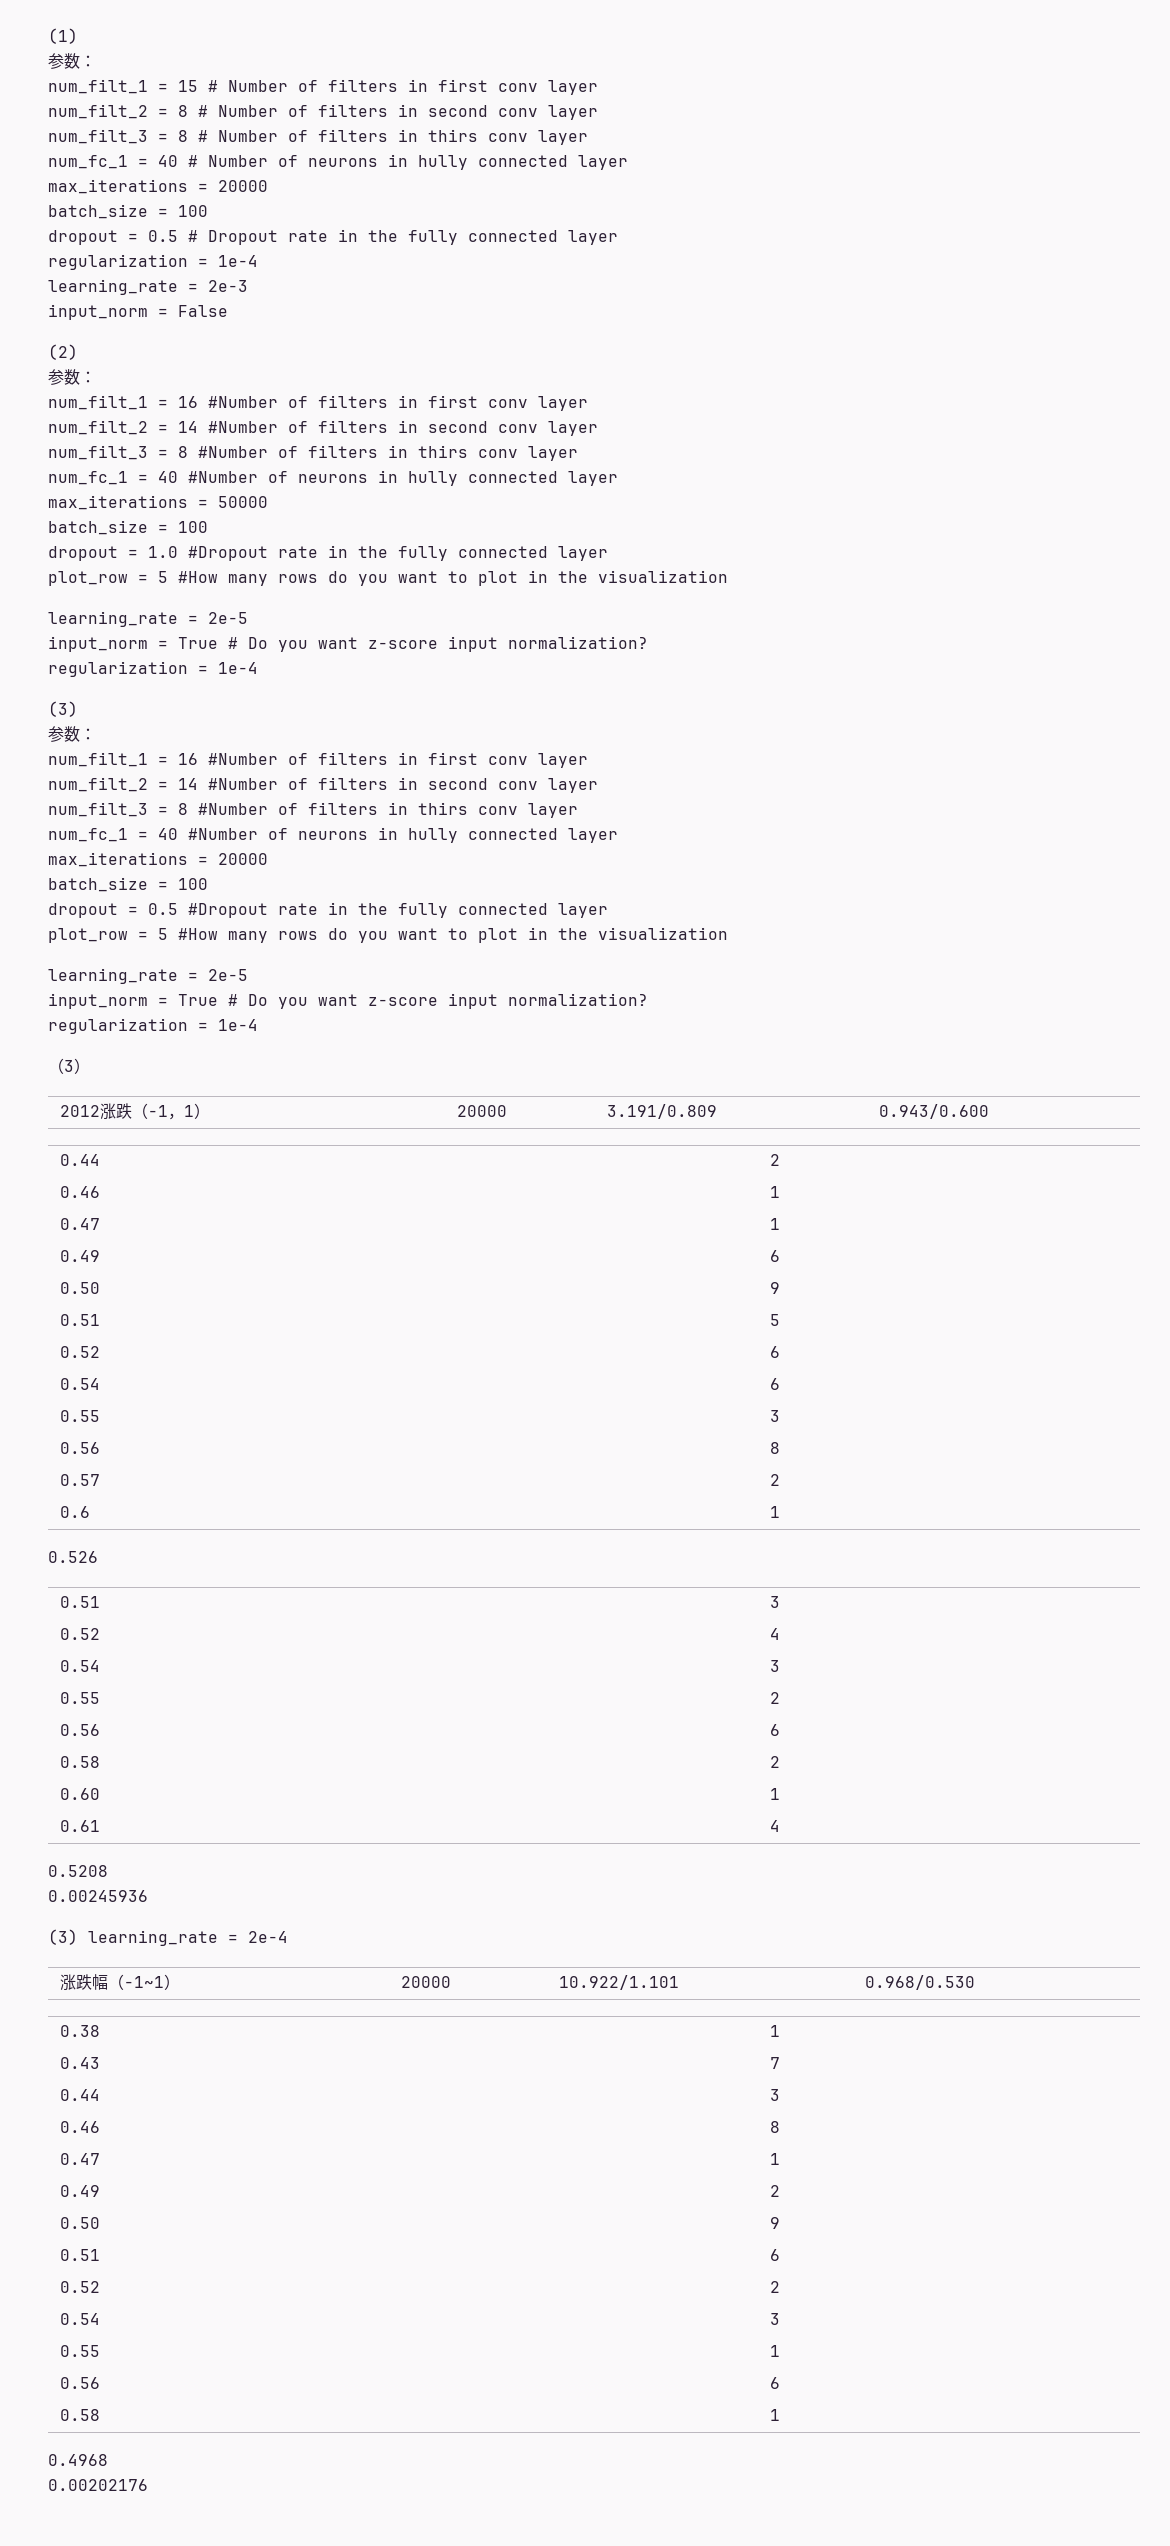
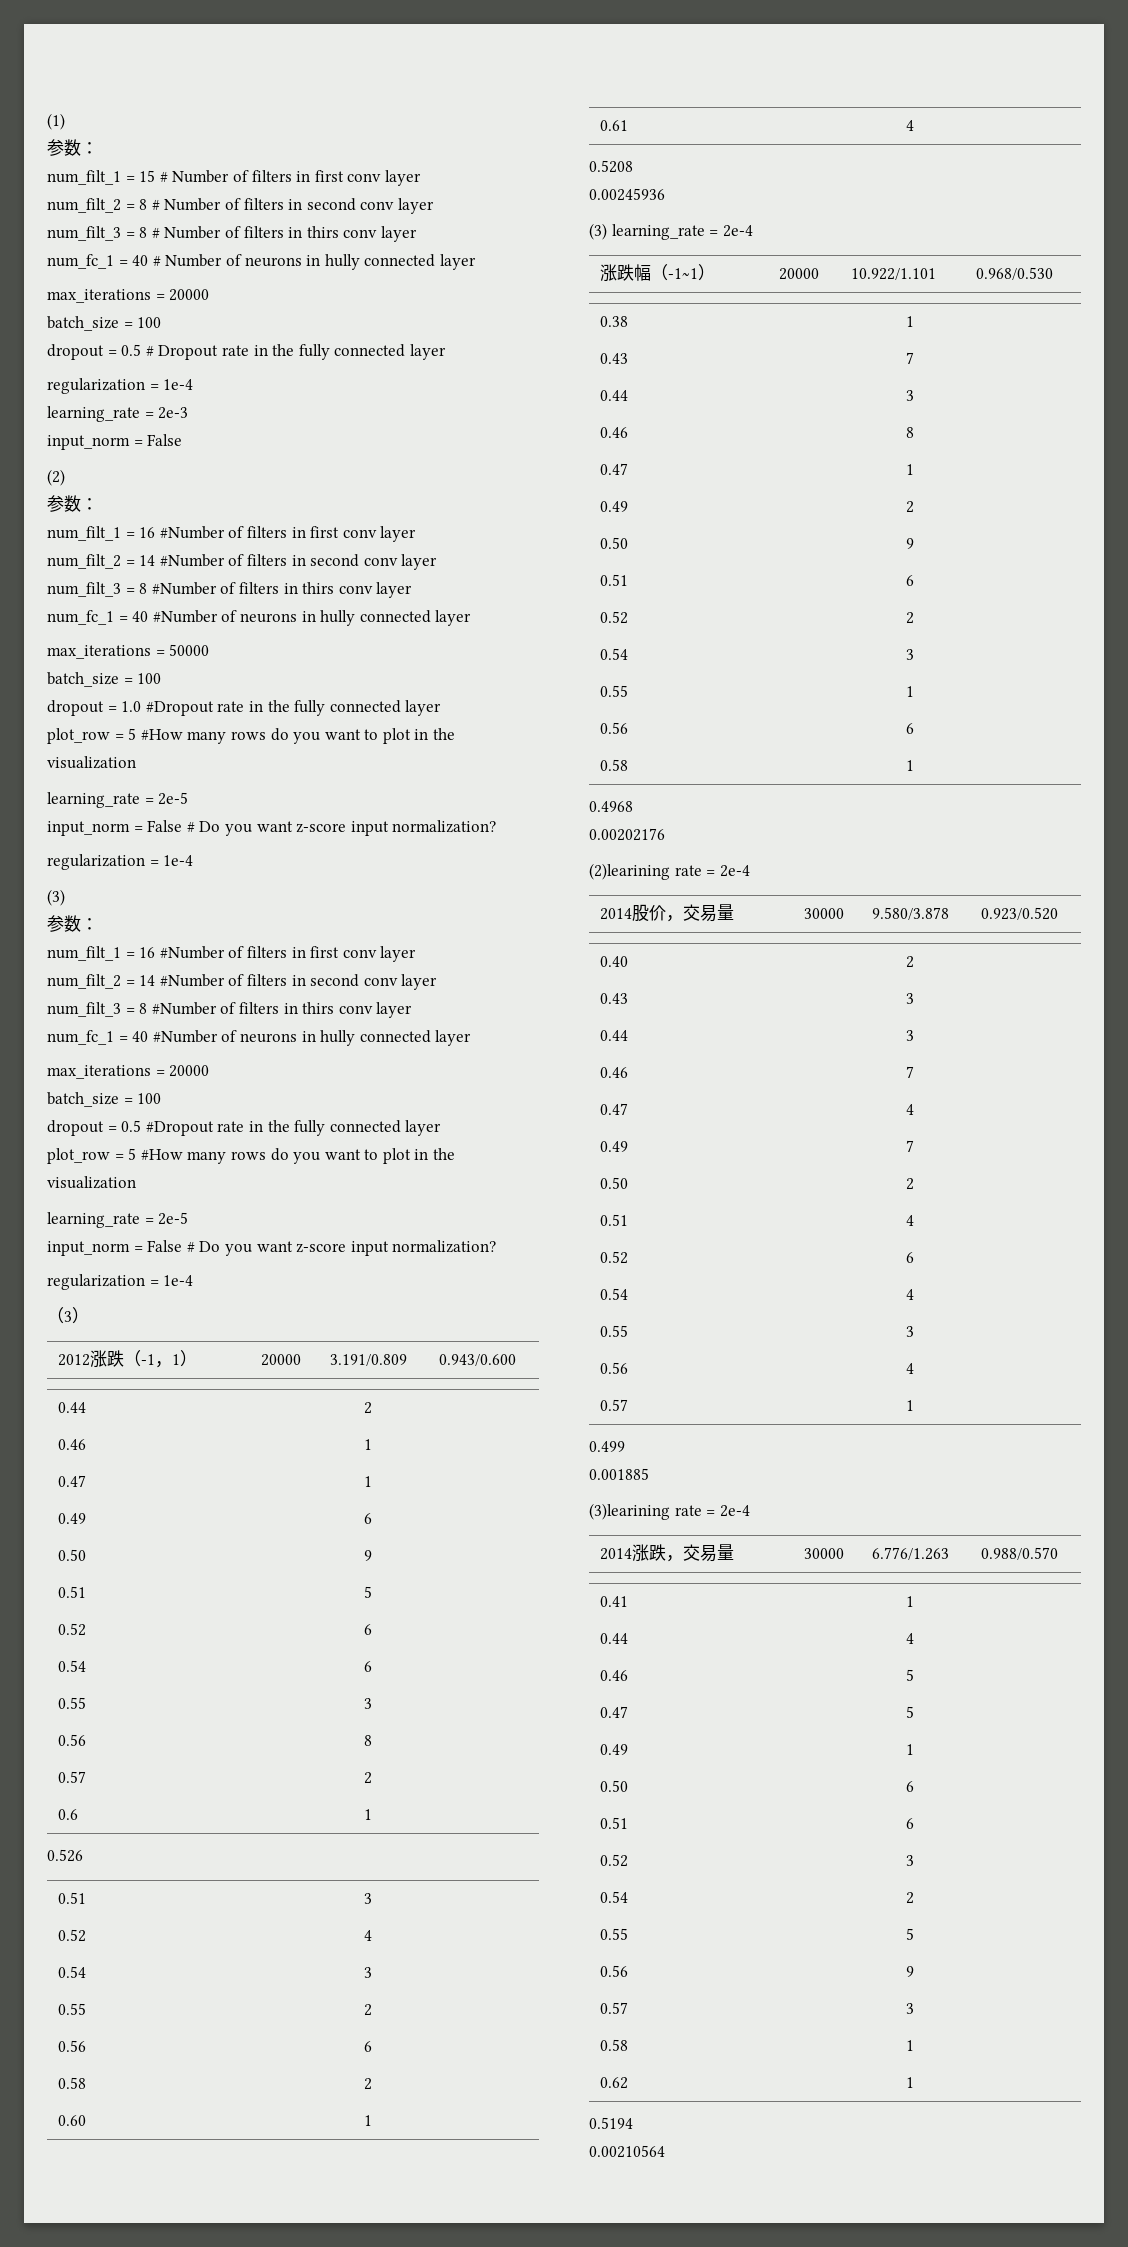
[178,637,218,649] True -> [147,820,183,832] False
[178,994,218,1006] True -> [147,1240,183,1252] False
(148, 2485) none -> [589,863,750,880] [599,904,734,922] [803,908,844,919] [871,907,949,920] [980,907,1058,920] [599,956,628,967] [905,956,914,968] [599,993,628,1004] [905,993,914,1004] [599,1030,628,1041] [905,1030,914,1041] [599,1067,628,1078] [905,1066,914,1078] [599,1103,628,1115] [905,1104,914,1115] [599,1141,628,1152] [905,1140,914,1152] [599,1177,628,1189] [905,1178,914,1190] [599,1214,628,1226] [905,1215,914,1226] [599,1251,628,1264] [905,1252,914,1263] [599,1288,628,1300] [905,1289,914,1300] [599,1325,628,1337] [905,1326,914,1337] [599,1362,628,1374] [905,1363,914,1374] [599,1399,628,1411] [905,1400,914,1411] [589,1441,625,1452] [589,1468,649,1480] [589,1503,750,1520] [599,1544,734,1562] [803,1548,844,1559] [871,1547,949,1560] [980,1547,1058,1560] [599,1596,628,1607] [905,1596,914,1607] [599,1633,628,1644] [905,1633,914,1644] [599,1670,628,1681] [905,1669,914,1681] [599,1706,628,1718] [905,1706,914,1718] [599,1744,628,1755] [905,1744,914,1755] [599,1780,628,1792] [905,1781,914,1792] [599,1817,628,1829] [905,1818,914,1829] [599,1854,628,1867] [905,1855,914,1866] [599,1891,628,1903] [905,1892,914,1904] [599,1928,628,1940] [905,1928,914,1940] [599,1965,628,1977] [905,1966,914,1977] [599,2002,628,2014] [905,2003,914,2014] [599,2039,628,2051] [905,2040,914,2051] [599,2077,628,2089] [905,2077,914,2088] [589,2117,633,2129] [589,2145,665,2158] // (2)learining rate = 2e-4 // 2014股价，交易量 | 30000 | 9.580/3.878 | 0.923/0.520 // 0.40 | 2 // 0.43 | 3 // 0.44 | 3 // 0.46 | 7 // 0.47 | 4 // 0.49 | 7 // 0.50 | 2 // 0.51 | 4 // 0.52 | 6 // 0.54 | 4 // 0.55 | 3 // 0.56 | 4 // 0.57 | 1 // 0.499 // 0.001885 // (3)learining rate = 2e-4 // 2014涨跌，交易量 | 30000 | 6.776/1.263 | 0.988/0.570 // 0.41 | 1 // 0.44 | 4 // 0.46 | 5 // 0.47 | 5 // 0.49 | 1 // 0.50 | 6 // 0.51 | 6 // 0.52 | 3 // 0.54 | 2 // 0.55 | 5 // 0.56 | 9 // 0.57 | 3 // 0.58 | 1 // 0.62 | 1 // 0.5194 // 0.00210564

